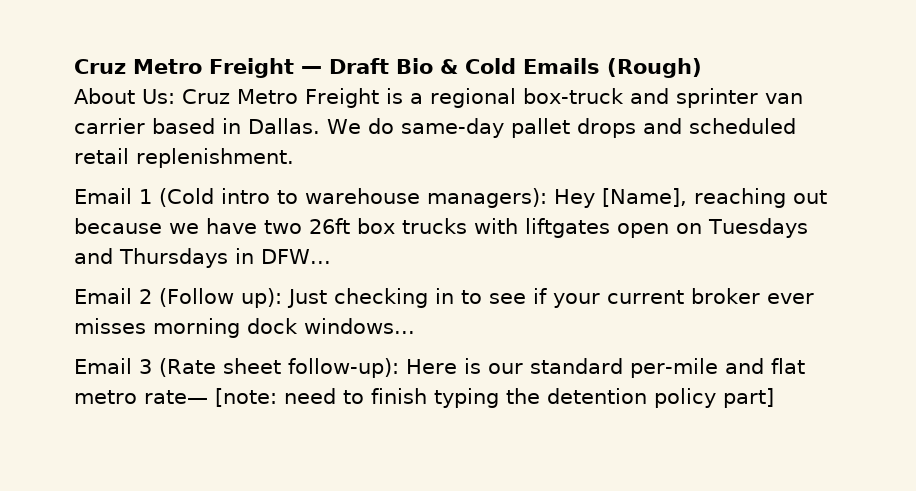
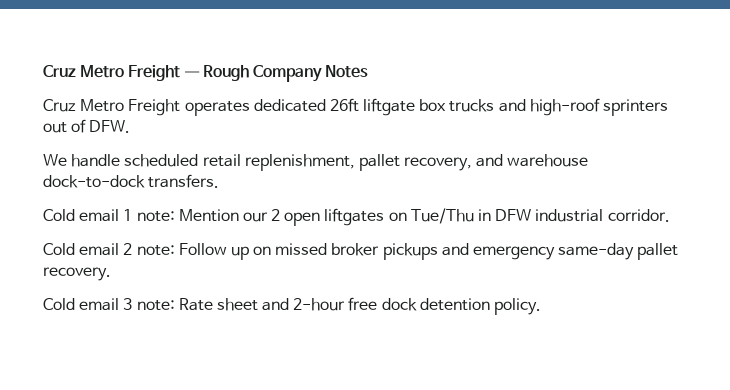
[328,58,702,78] [74,88,803,108] [74,118,796,138] [74,148,294,168] [74,188,827,208] [74,218,808,238] [74,248,331,268] [74,288,814,308] [74,318,415,338] [74,358,805,378] [74,388,774,408] Draft Bio & Cold Emails (Rough) // About Us: Cruz Metro Freight is a regional box-truck and sprinter van carrier based in Dallas. We do same-day pallet drops and scheduled retail replenishment. // Email 1 (Cold intro to warehouse managers): Hey [Name], reaching out because we have two 26ft box trucks with liftgates open on Tuesdays and Thursdays in DFW... // Email 2 (Follow up): Just checking in to see if your current broker ever misses morning dock windows... // Email 3 (Rate sheet follow-up): Here is our standard per-mile and flat metro rate— [note: need to finish typing the detention policy part] -> [202,65,369,82] [43,98,669,116] [43,119,131,133] [43,154,589,171] [43,174,220,188] [43,208,670,226] [43,243,679,260] [43,267,111,281] [43,297,542,315] Rough Company Notes // Cruz Metro Freight operates dedicated 26ft liftgate box trucks and high-roof sprinters out of DFW. // We handle scheduled retail replenishment, pallet recovery, and warehouse dock-to-dock transfers. // Cold email 1 note: Mention our 2 open liftgates on Tue/Thu in DFW industrial corridor. // Cold email 2 note: Follow up on missed broker pickups and emergency same-day pallet recovery. // Cold email 3 note: Rate sheet and 2-hour free dock detention policy.

